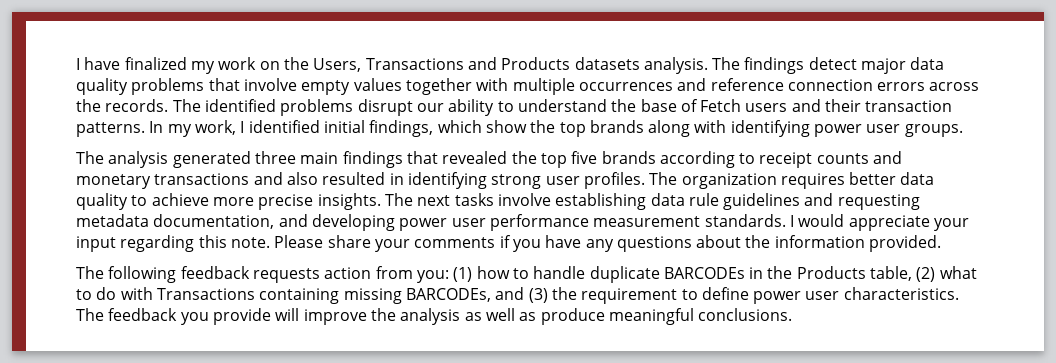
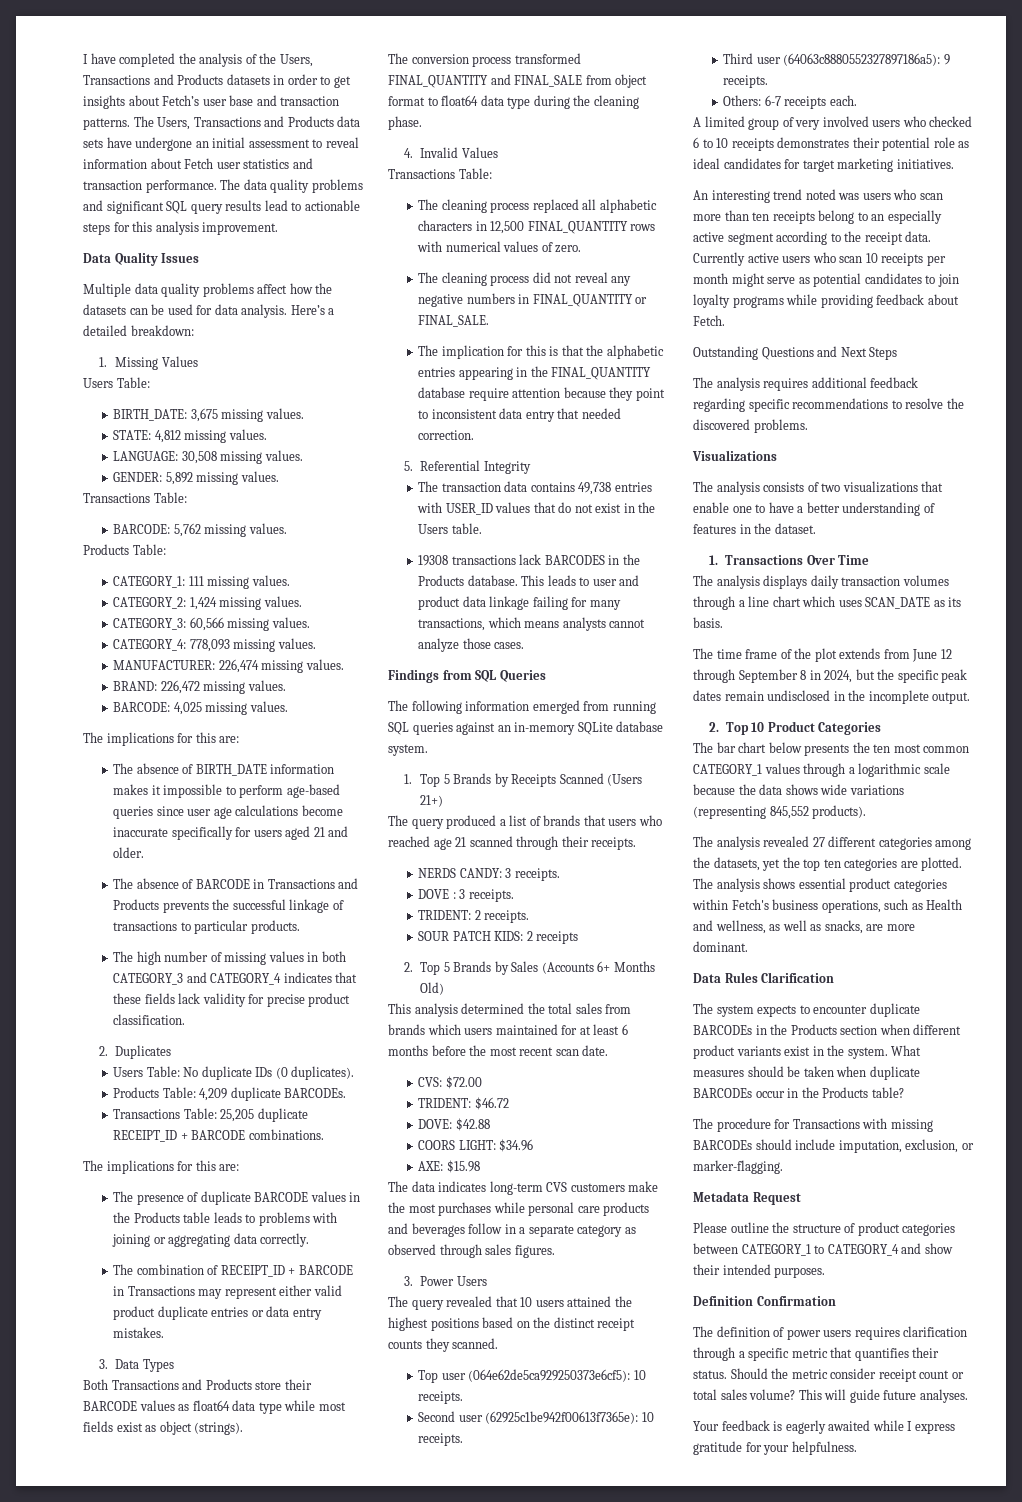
[124,57,280,74] finalized my work on -> [119,53,257,67] completed the analysis of
[643,57,945,74] [76,78,980,95] [76,99,953,116] [76,120,963,137] [76,151,903,168] [76,172,935,189] [76,193,920,210] [76,214,969,231] [76,235,942,252] [76,266,586,283] analysis. The findings detect major data quality problems that involve empty values together with multiple occurrences and reference connection errors across the records. The identified problems disrupt our ability to understand the base of Fetch users and their transaction patterns. In my work, I identified initial findings, which show the top brands along with identifying power user groups. // The analysis generated three main findings that revealed the top five brands according to receipt counts and monetary transactions and also resulted in identifying strong user profiles. The organization requires better data quality to achieve more precise insights. The next tasks involve establishing data rule guidelines and requesting metadata documentation, and developing power user performance measurement standards. I would appreciate your input regarding this note. Please share your comments if you have any questions about the information provided. // The following feedback requests action from you: (1) how to handle -> [273,74,351,88] [83,95,340,109] [83,116,361,130] [83,137,359,151] [83,158,313,169] [83,179,363,193] [83,200,360,214] [83,221,279,235] [83,252,200,266] [83,283,333,297] [83,304,335,318] [83,325,194,336] [99,356,198,370] [83,377,150,388] [113,408,304,422] [113,429,267,443] [113,450,303,464] [113,471,279,485] [83,492,187,503] [113,523,287,537] [83,544,166,555] [113,575,290,589] [113,596,302,610] [113,617,310,631] [113,638,316,652] [113,659,344,673] [113,680,286,694] [113,701,288,715] [83,732,240,746] [113,763,335,776] [113,784,340,798] [113,805,343,819] [113,826,349,840] [113,847,145,858] [113,878,359,889] [113,899,344,913] [113,920,300,934] [113,951,346,965] [113,972,358,985] [113,993,351,1007] [113,1014,186,1025] [99,1045,172,1059] [113,1066,355,1080] [113,1087,347,1101] [113,1108,308,1122] [113,1129,324,1142] [83,1160,240,1174] [113,1191,361,1205] [113,1212,338,1226] [112,1233,310,1247] [113,1264,353,1277] [113,1285,342,1299] [113,1306,322,1320] [113,1327,165,1338] [99,1359,174,1372] [83,1379,312,1390] [83,1400,346,1414] [83,1421,244,1435] [388,53,581,67] [388,74,648,88] [388,95,639,109] [388,116,422,130] [404,147,498,158] [388,168,492,179] [418,199,657,213] [418,220,656,234] [417,241,582,253] [418,272,632,286] [418,293,648,307] [418,315,490,327] [418,345,664,359] [418,366,652,380] [418,387,665,401] [418,408,621,422] [418,430,475,440] [404,460,531,474] [418,481,652,495] [417,502,656,515] [418,523,482,534] [418,554,640,566] [418,575,640,586] [418,596,621,610] [418,617,646,631] [418,638,525,652] [388,669,546,683] [388,700,656,714] [388,721,664,735] [388,744,428,756] [404,773,643,787] [420,795,444,807] [388,815,662,829] [388,836,637,850] [418,868,560,881] [418,889,514,902] [418,910,530,923] [418,931,579,944] [404,961,655,975] [420,982,445,995] [388,1003,632,1017] [388,1024,628,1035] [388,1045,609,1056] [418,1076,482,1089] [418,1097,509,1110] [418,1118,490,1131] [418,1139,534,1152] [418,1160,480,1173] [388,1181,659,1195] [388,1202,650,1216] [388,1223,636,1237] [388,1244,555,1258] [404,1276,487,1286] [388,1296,632,1310] [388,1317,636,1331] [388,1338,499,1352] [418,1369,646,1383] [418,1391,464,1404] [418,1411,654,1424] [418,1433,464,1446] [723,53,950,66] [723,75,769,88] [723,95,857,109] [693,116,973,130] [693,137,970,151] [693,158,954,172] [693,189,943,203] [693,210,942,224] [693,231,932,245] [693,252,946,266] [693,273,959,287] [693,294,959,308] [693,315,725,326] [693,346,898,360] [693,377,919,391] [693,398,964,412] [693,419,808,433] [692,450,777,461] [693,481,944,495] [693,502,935,516] [693,523,816,534] [709,555,870,565] [693,575,949,589] [693,596,962,610] [693,617,723,628] [693,648,952,662] [693,669,968,683] [693,690,971,704] [709,721,882,735] [693,742,970,756] [693,763,950,777] [693,784,904,795] [693,805,867,819] [693,836,972,850] [693,857,963,871] [693,878,947,892] [692,899,963,913] [693,920,915,934] [693,941,748,952] [693,972,835,983] [693,1003,868,1017] in order to get insights about Fetch’s user base and transaction patterns. The Users, Transactions and Products data sets have undergone an initial assessment to reveal information about Fetch user statistics and transaction performance. The data quality problems and significant SQL query results lead to actionable steps for this analysis improvement. // Data Quality Issues // Multiple data quality problems affect how the datasets can be used for data analysis. Here’s a detailed breakdown: // 1. Missing Values // Users Table: // BIRTH_DATE: 3,675 missing values. // STATE: 4,812 missing values. // LANGUAGE: 30,508 missing values. // GENDER: 5,892 missing values. // Transactions Table: // BARCODE: 5,762 missing values. // Products Table: // CATEGORY_1: 111 missing values. // CATEGORY_2: 1,424 missing values. // CATEGORY_3: 60,566 missing values. // CATEGORY_4: 778,093 missing values. // MANUFACTURER: 226,474 missing values. // BRAND: 226,472 missing values. // BARCODE: 4,025 missing values. // The implications for this are: // The absence of BIRTH_DATE information makes it impossible to perform age-based queries since user age calculations become inaccurate specifically for users aged 21 and older. // The absence of BARCODE in Transactions and Products prevents the successful linkage of transactions to particular products. // The high number of missing values in both CATEGORY_3 and CATEGORY_4 indicates that these fields lack validity for precise product classification. // 2. Duplicates // Users Table: No duplicate IDs (0 duplicates). // Products Table: 4,209 duplicate BARCODEs. // Transactions Table: 25,205 duplicate RECEIPT_ID + BARCODE combinations. // The implications for this are: // The presence of duplicate BARCODE values in the Products table leads to problems with joining or aggregating data correctly. // The combination of RECEIPT_ID + BARCODE in Transactions may represent either valid product duplicate entries or data entry mistakes. // 3. Data Types // Both Transactions and Products store their BARCODE values as float64 data type while most fields exist as object (strings). // The conversion process transformed FINAL_QUANTITY and FINAL_SALE from object format to float64 data type during the cleaning phase. // 4. Invalid Values // Transactions Table: // The cleaning process replaced all alphabetic characters in 12,500 FINAL_QUANTITY rows with numerical values of zero. // The cleaning process did not reveal any negative numbers in FINAL_QUANTITY or FINAL_SALE. // The implication for this is that the alphabetic entries appearing in the FINAL_QUANTITY database require attention because they point to inconsistent data entry that needed correction. // 5. Referential Integrity // The transaction data contains 49,738 entries with USER_ID values that do not exist in the Users table. // 19308 transactions lack BARCODES in the Products database. This leads to user and product data linkage failing for many transactions, which means analysts cannot analyze those cases. // Findings from SQL Queries // The following information emerged from running SQL queries against an in-memory SQLite database system. // 1. Top 5 Brands by Receipts Scanned (Users 21+) // The query produced a list of brands that users who reached age 21 scanned through their receipts. // NERDS CANDY: 3 receipts. // DOVE : 3 receipts. // TRIDENT: 2 receipts. // SOUR PATCH KIDS: 2 receipts // 2. Top 5 Brands by Sales (Accounts 6+ Months Old) // This analysis determined the total sales from brands which users maintained for at least 6 months before the most recent scan date. // CVS: $72.00 // TRIDENT: $46.72 // DOVE: $42.88 // COORS LIGHT: $34.96 // AXE: $15.98 // The data indicates long-term CVS customers make the most purchases while personal care products and beverages follow in a separate category as observed through sales figures. // 3. Power Users // The query revealed that 10 users attained the highest positions based on the distinct receipt counts they scanned. // Top user (064e62de5ca929250373e6cf5): 10 receipts. // Second user (62925c1be942f00613f7365e): 10 receipts. // Third user (64063c8880552327897186a5): 9 receipts. // Others: 6-7 receipts each. // A limited group of very involved users who checked 6 to 10 receipts demonstrates their potential role as ideal candidates for target marketing initiatives. // An interesting trend noted was users who scan more than ten receipts belong to an especially active segment according to the receipt data. Currently active users who scan 10 receipts per month might serve as potential candidates to join loyalty programs while providing feedback about Fetch. // Outstanding Questions and Next Steps // The analysis requires additional feedback regarding specific recommendations to resolve the discovered problems. // Visualizations // The analysis consists of two visualizations that enable one to have a better understanding of features in the dataset. // 1. Transactions Over Time // The analysis displays daily transaction volumes through a line chart which uses SCAN_DATE as its basis. // The time frame of the plot extends from June 12 through September 8 in 2024, but the specific peak dates remain undisclosed in the incomplete output. // 2. Top 10 Product Categories // The bar chart below presents the ten most common CATEGORY_1 values through a logarithmic scale because the data shows wide variations (representing 845,552 products). // The analysis revealed 27 different categories among the datasets, yet the top ten categories are plotted. The analysis shows essential product categories within Fetch's business operations, such as Health and wellness, as well as snacks, are more dominant. // Data Rules Clarification // The system expects to encounter
[870,266,977,282] [76,287,959,304] [76,308,793,325] table, (2) what to do with Transactions containing missing BARCODEs, and (3) the requirement to define power user characteristics. The feedback you provide will improve the analysis as well as produce meaningful conclusions. -> [840,1024,962,1035] [693,1045,922,1059] [693,1066,920,1080] [693,1087,904,1098] [693,1118,933,1132] [693,1139,974,1153] [693,1160,783,1174] [693,1191,801,1205] [693,1222,956,1236] [693,1243,953,1256] [693,1264,826,1278] [693,1296,836,1306] [693,1326,968,1340] [693,1347,940,1361] [693,1368,964,1382] [693,1389,968,1403] [693,1420,955,1434] [693,1441,857,1455] section when different product variants exist in the system. What measures should be taken when duplicate BARCODEs occur in the Products table? // The procedure for Transactions with missing BARCODEs should include imputation, exclusion, or marker-flagging. // Metadata Request // Please outline the structure of product categories between CATEGORY_1 to CATEGORY_4 and show their intended purposes. // Definition Confirmation // The definition of power users requires clarification through a specific metric that quantifies their status. Should the metric consider receipt count or total sales volume? This will guide future analyses. // Your feedback is eagerly awaited while I express gratitude for your helpfulness.

